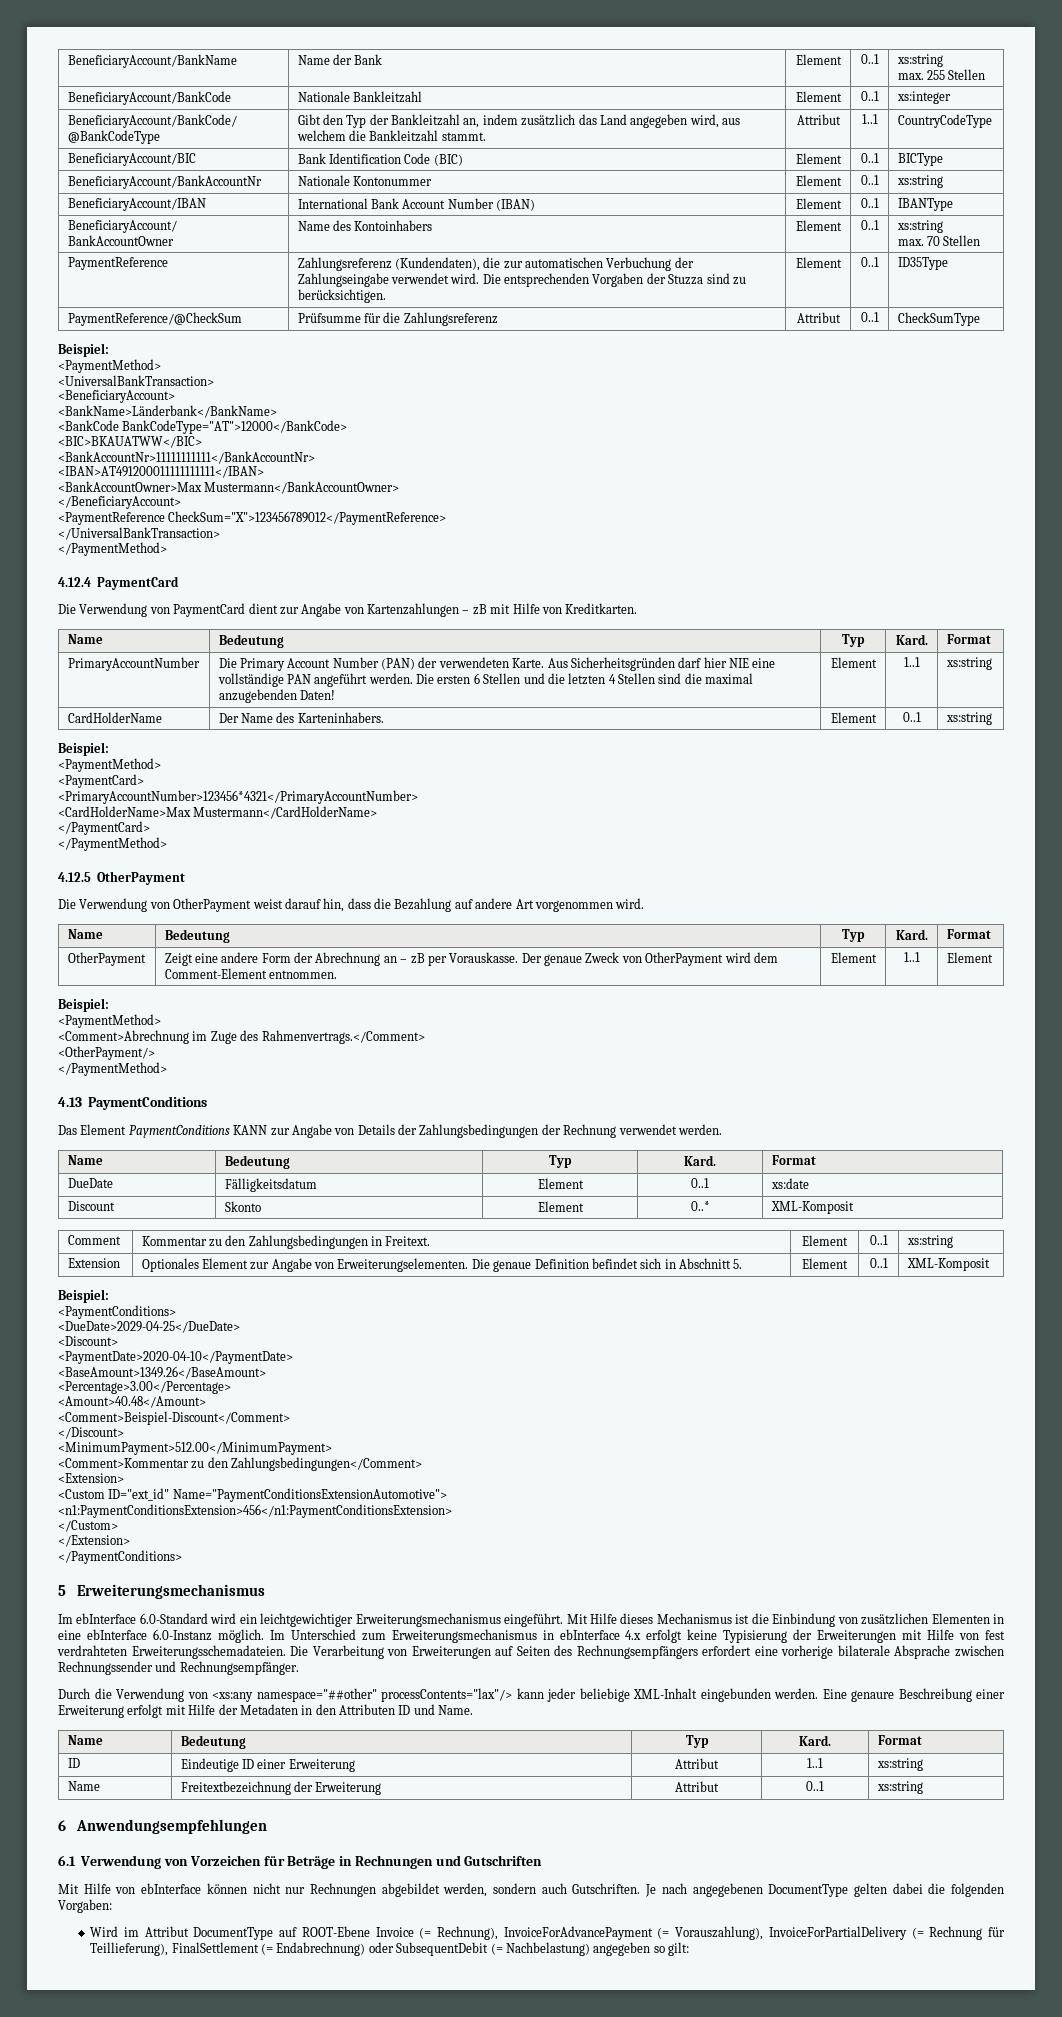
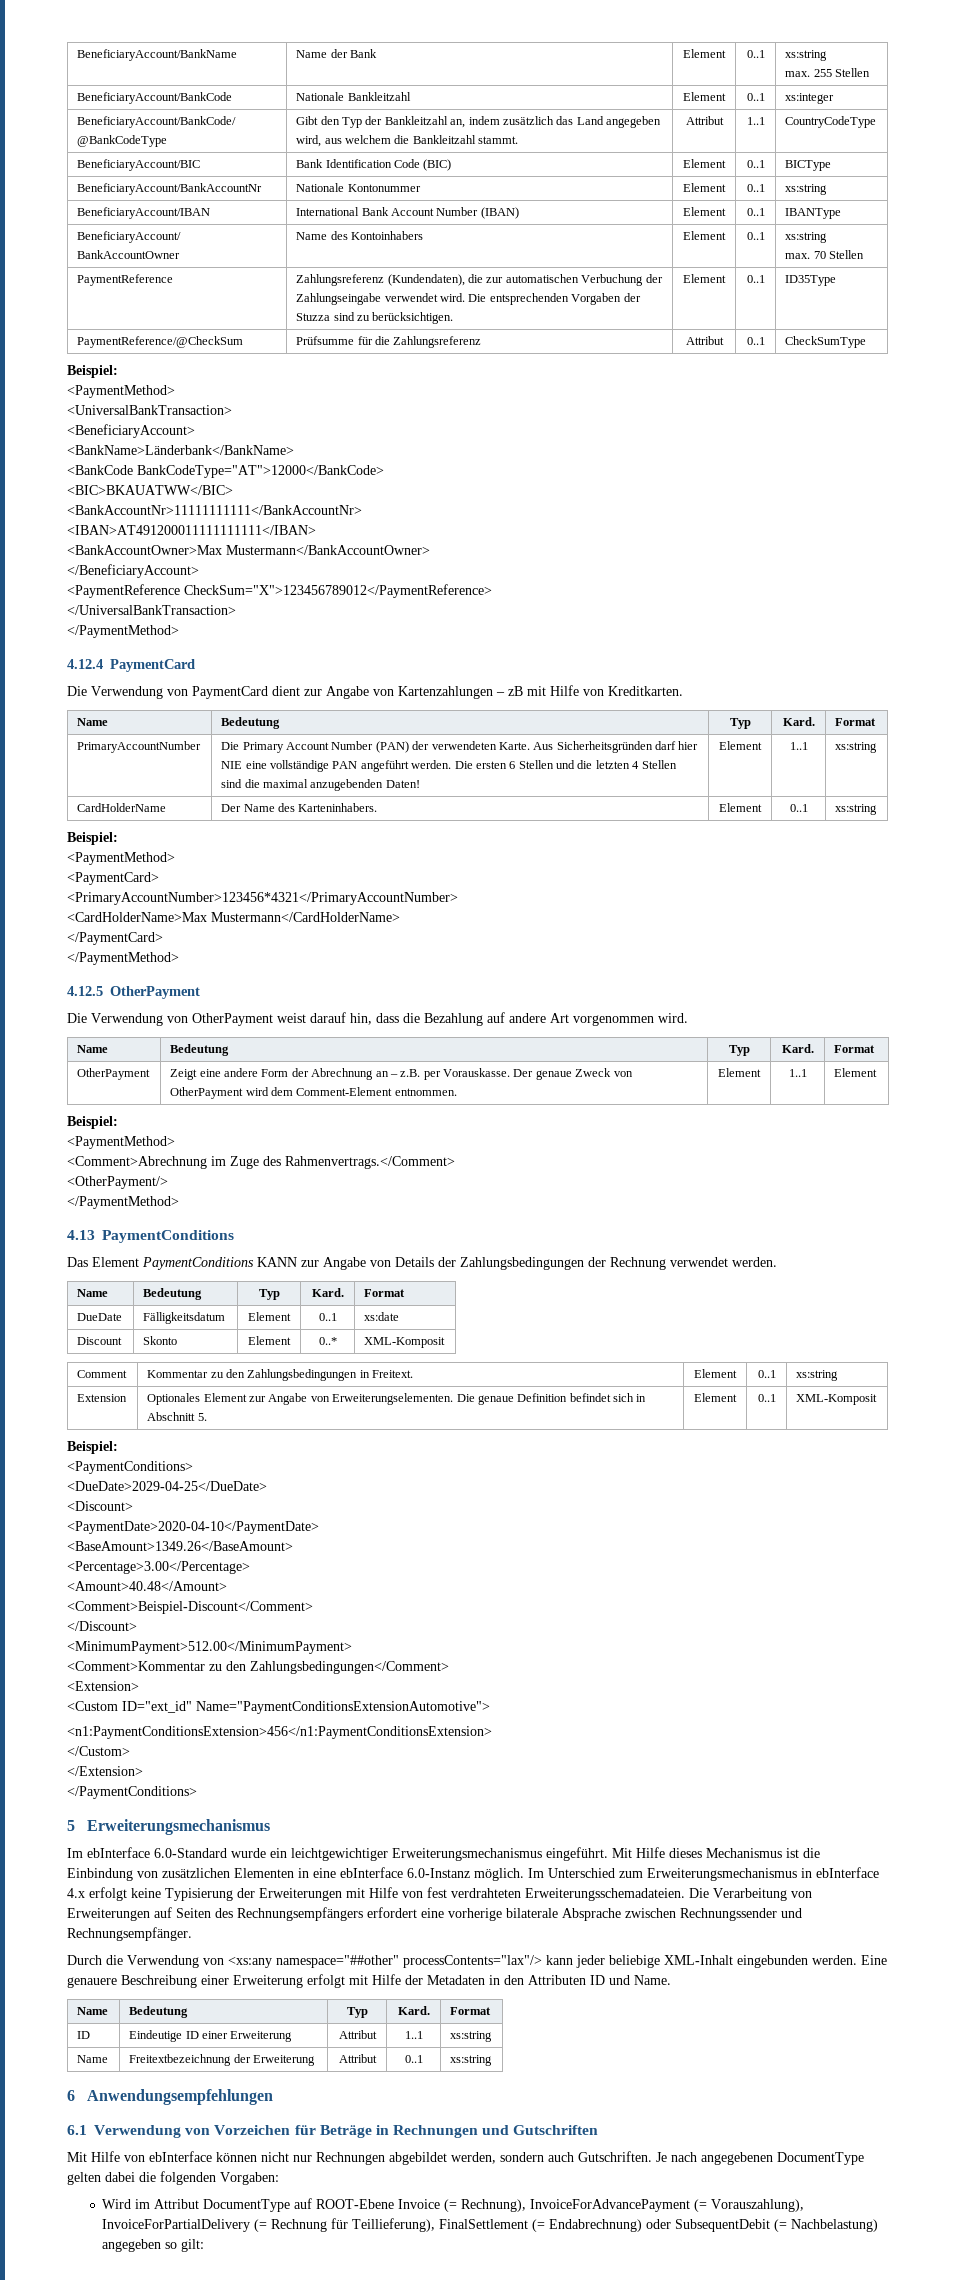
[410,953,425,964] zB -> [400,1069,421,1077] z.B.
[210,1613,237,1624] wird -> [231,1848,266,1858] wurde
[851,1690,894,1702] genaure -> [67,1977,117,1988] genauere

